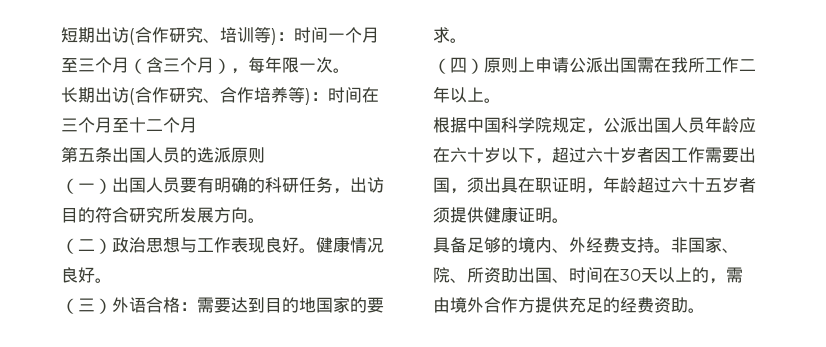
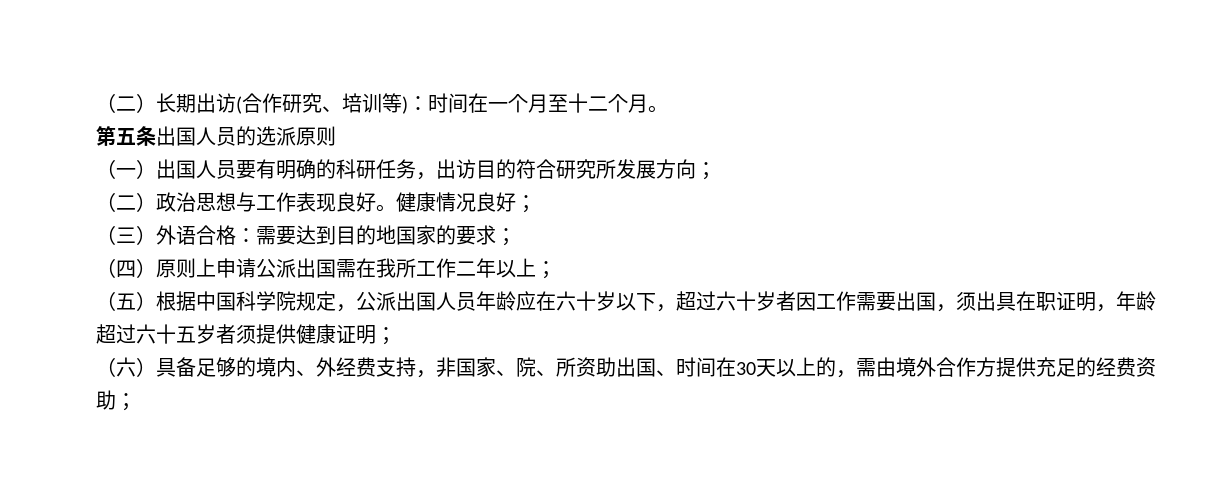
[61,27,78,43] 短 -> [96,93,176,113] （二）长
(328, 35) none -> [468,93,488,113] 在
[78,56,350,74] [61,87,379,105] [61,117,129,133] 三个月（含三个月），每年限一次。 // 长期出访(合作研究、合作培养等)：时间在三个月至 -> (568, 103) none
(197, 125) none -> [648,105,668,113] 。
[248,218,265,223] 。 -> [696,162,716,180] ；
[95,278,112,283] 。 -> [516,195,536,213] ；
[450,38,467,43] 。 -> [496,228,516,246] ；
[484,98,501,103] 。 // -> [536,261,556,279] [96,291,156,311] ； // （五）
[552,218,569,223] 。 // -> [376,327,396,345] [96,357,156,377] ； // （六）
[654,248,671,253] 。 -> [416,370,436,378] ，
[688,308,705,313] 。 -> [116,393,136,411] ；

